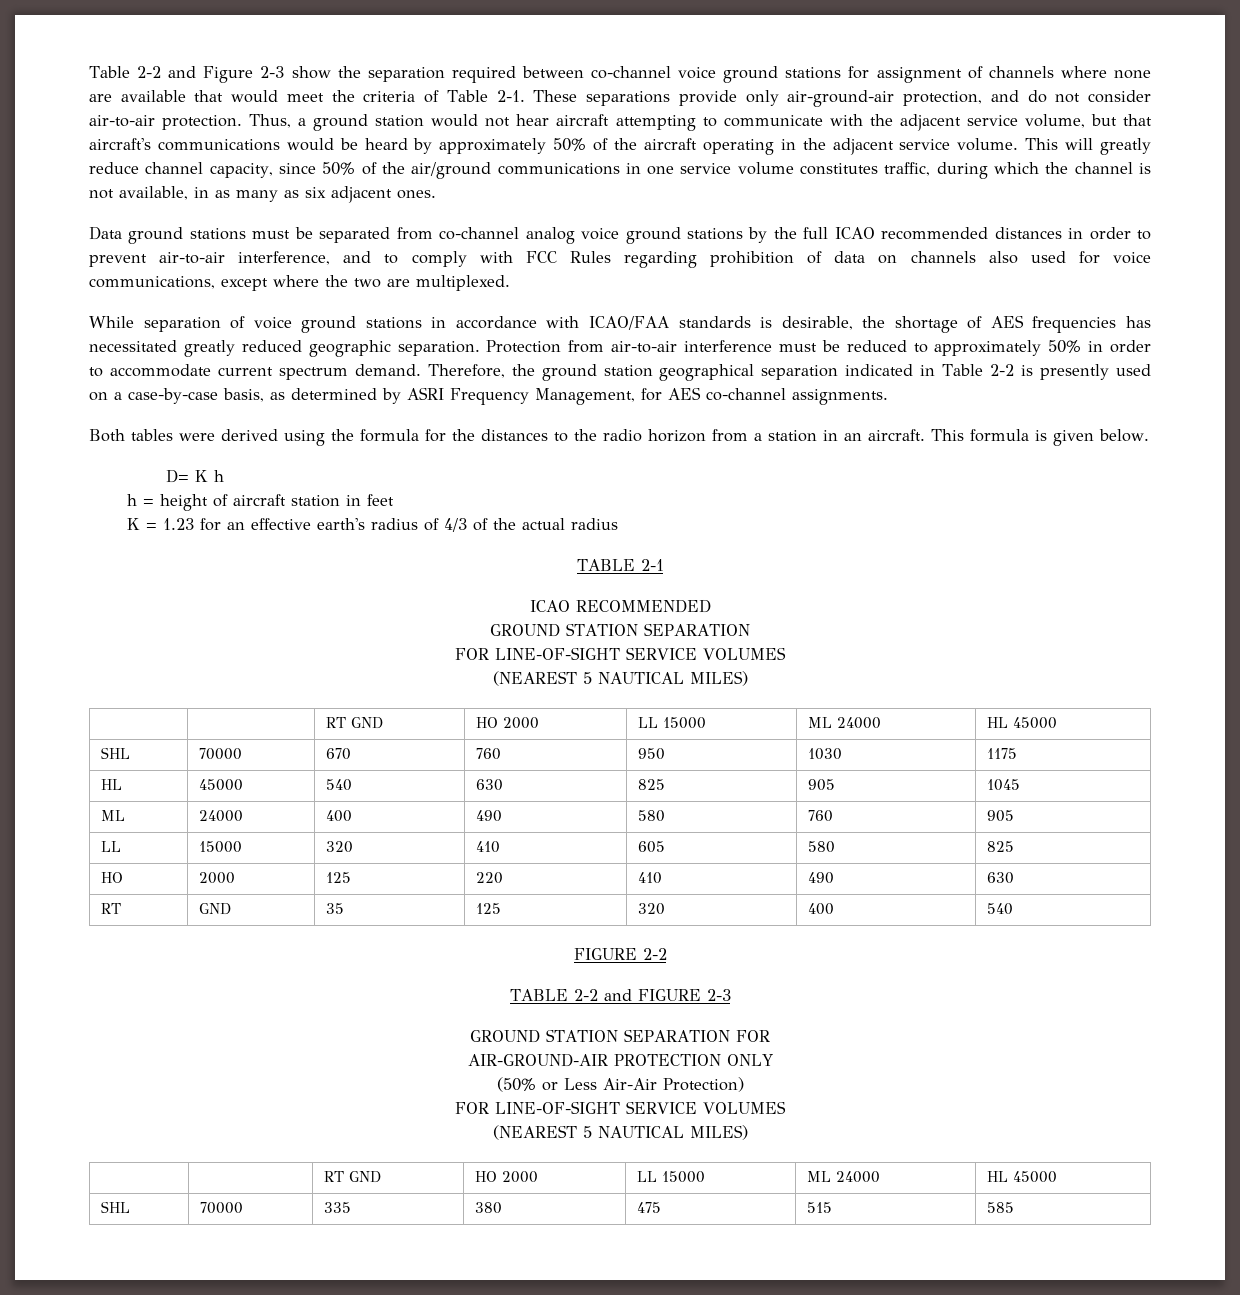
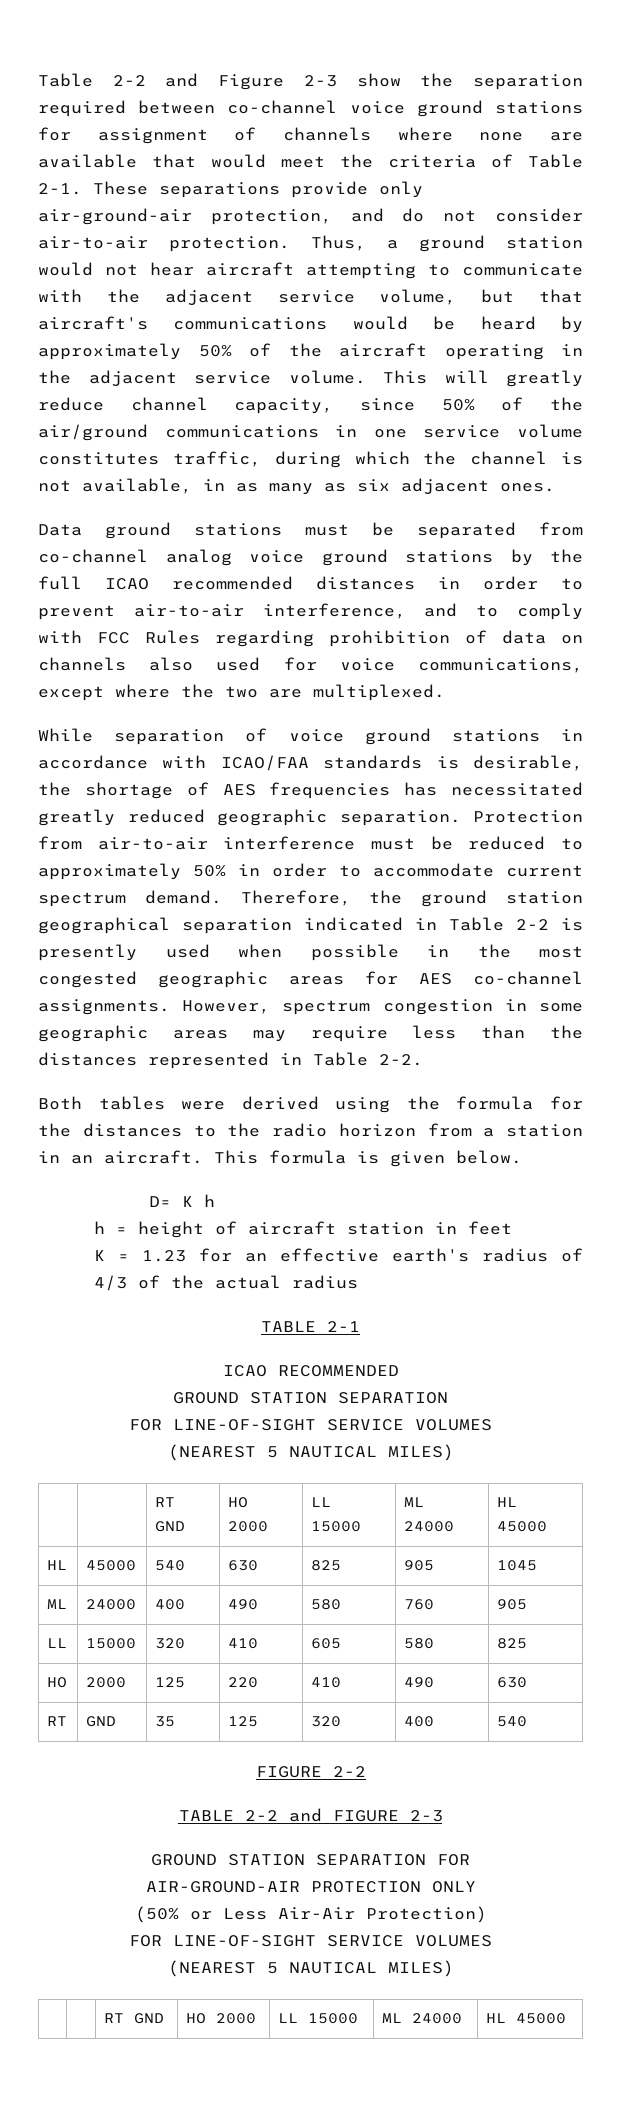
[89,387,888,405] on a case-by-case basis, as determined by ASRI Frequency Management, for AES co-channel assignments. -> [238,944,583,961] [38,971,583,988] [38,999,583,1015] [38,1025,583,1042] [38,1052,423,1069] when possible in the most congested geographic areas for AES co-channel assignments. However, spectrum congestion in some geographic areas may require less than the distances represented in Table 2-2.
[101,747,131,759] [199,748,243,760] [326,748,352,760] [476,748,502,760] [638,748,666,760] [808,748,843,760] [987,748,1018,759] // SHL | 70000 | 670 | 760 | 950 | 1030 | 1175 -> (548, 1526) none
[101,1201,131,1213] [200,1202,244,1214] [324,1202,352,1213] [475,1202,503,1214] [637,1202,662,1213] [807,1202,833,1213] [987,1202,1015,1213] // SHL | 70000 | 335 | 380 | 475 | 515 | 585 -> (567, 2018) none

